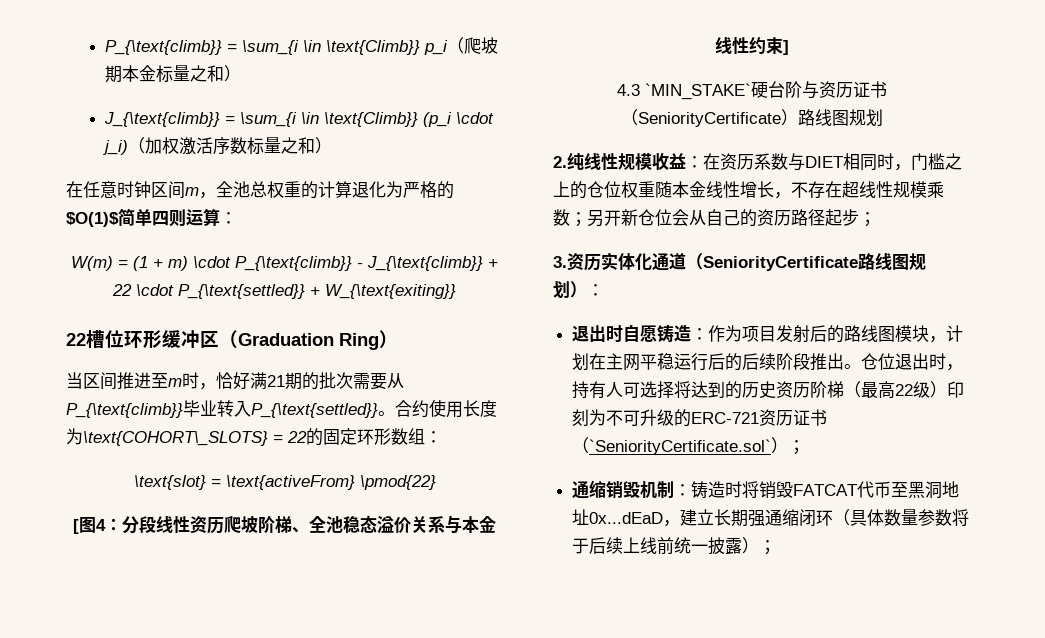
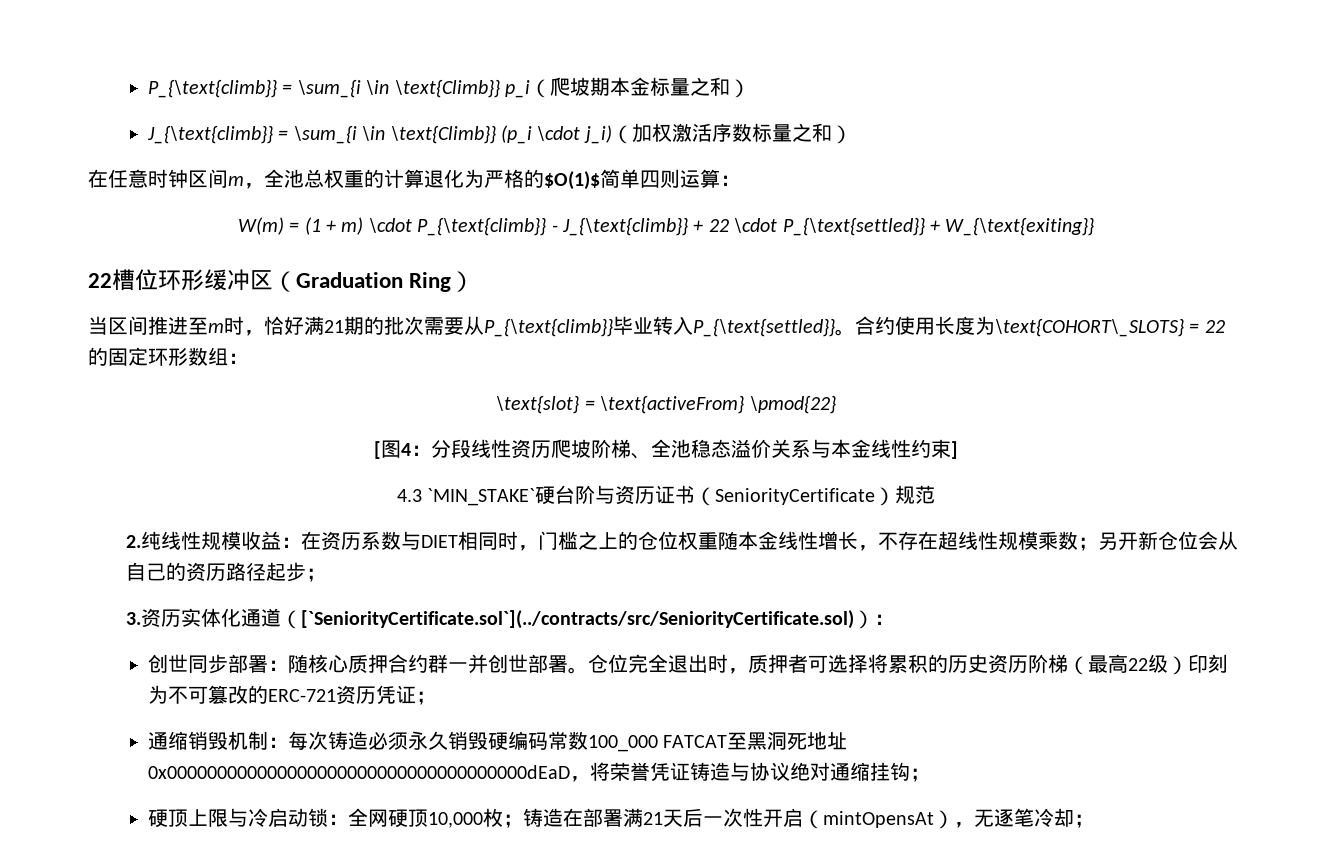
[797,109,883,126] 路线图规划 -> [895,485,936,504] 规范
[703,253,927,271] [553,281,605,298] [572,324,964,343] [572,353,896,371] SeniorityCertificate路线图规划）： // 退出时自愿铸造：作为项目发射后的路线图模块，计划在主网平稳运行后的后续阶段推出。仓位 -> [300,610,894,629] [147,654,668,674] [`SeniorityCertificate.sol`](../contracts/src/SeniorityCertificate.sol)）： // 创世同步部署：随核心质押合约群一并创世部署。仓位完全
[572,381,624,399] 持有人 -> [747,654,808,673] 质押者
[691,381,726,398] 达到 -> [887,654,928,673] 累积
[640,409,675,426] 升级 -> [207,685,248,704] 篡改
[793,409,828,426] [572,437,789,455] 证书（`SeniorityCertificate.sol`） -> [375,685,416,704] 凭证
[691,481,960,499] [572,509,970,527] [572,537,760,555] 铸造时将销毁FATCAT代币至黑洞地址0x...dEaD，建立长期强通缩闭环（具体数量参数将于后续上线前统一披露） -> [287,731,848,752] [147,762,930,782] [147,808,1074,829] 每次铸造必须永久销毁硬编码常数100_000 FATCAT至黑洞死地址0x000000000000000000000000000000000000dEaD，将荣誉凭证铸造与协议绝对通缩挂钩； // 硬顶上限与冷启动锁：全网硬顶10,000枚；铸造在部署满21天后一次性开启（mintOpensAt），无逐笔冷却

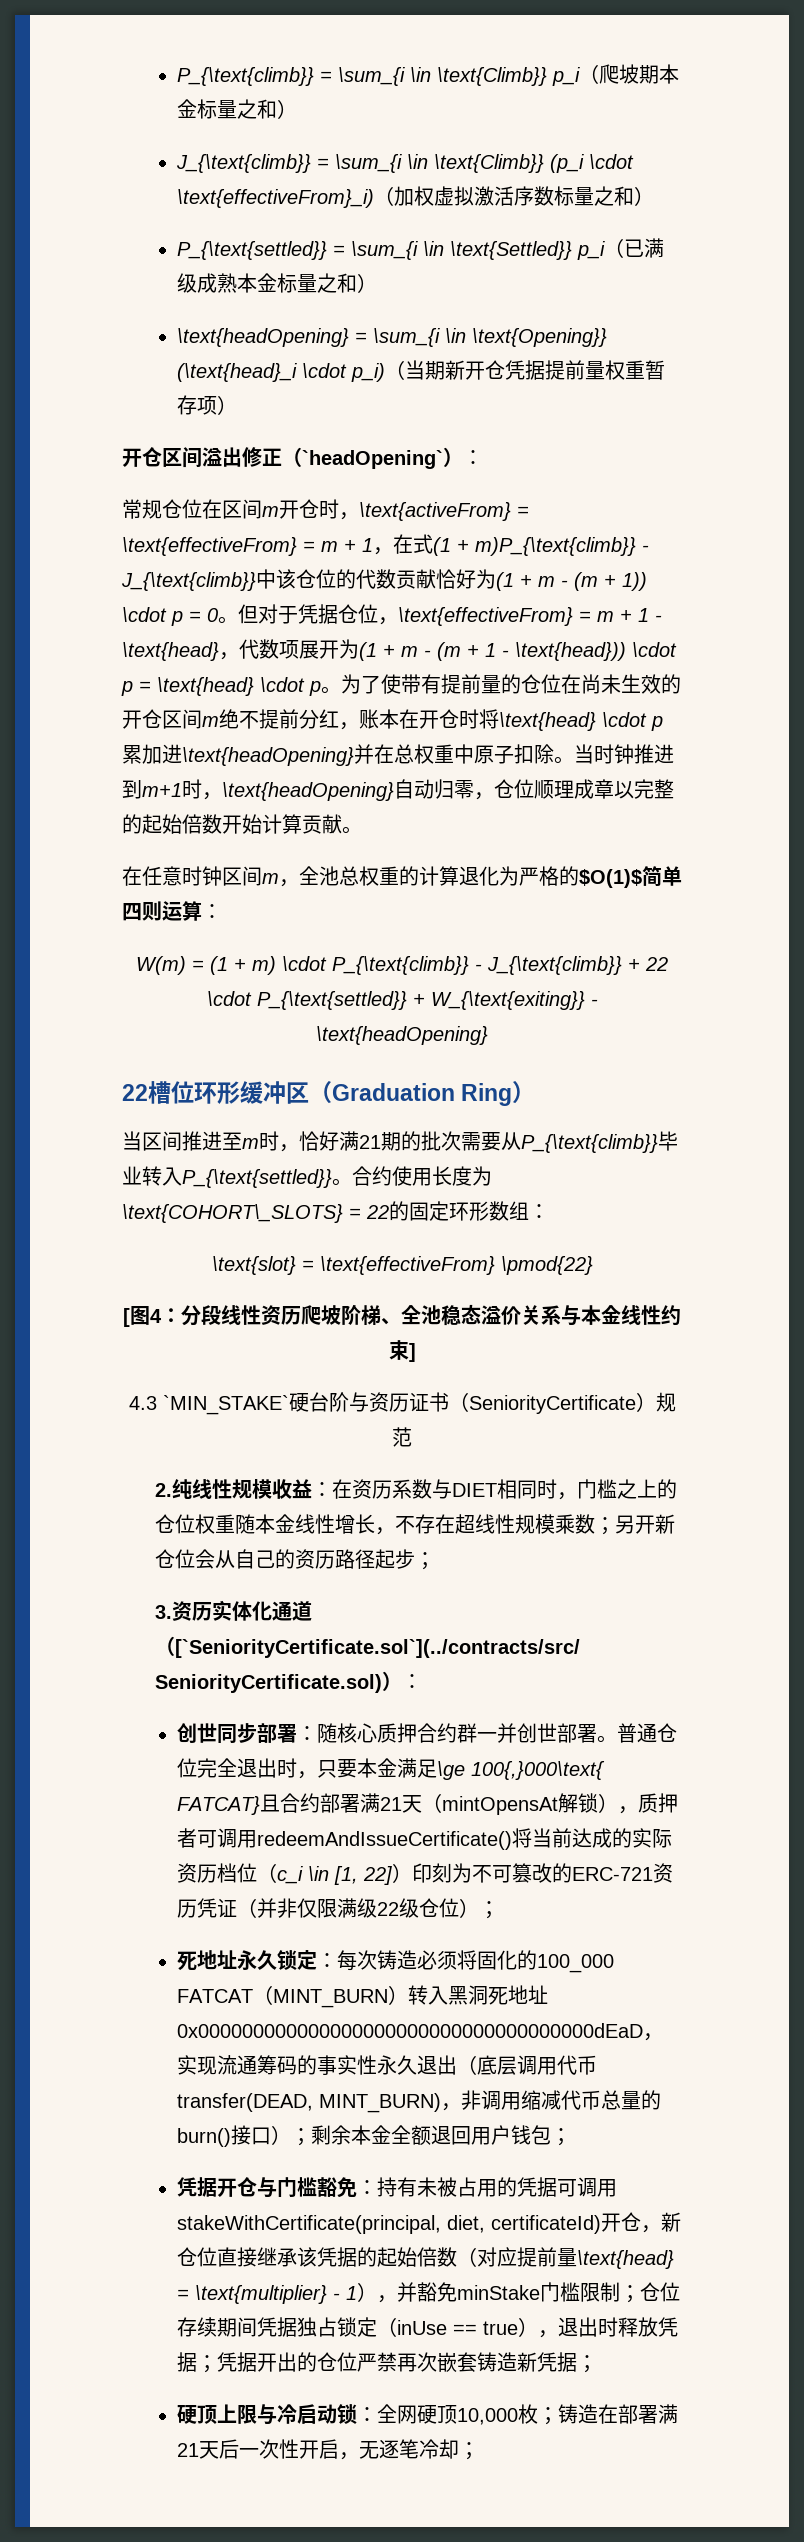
[583,123,672,144] j_i)（加权 -> [176,186,474,208] \text{effectiveFrom}_i)（加权虚拟
(852, 134) none -> [176,238,664,260] [176,273,377,293] [176,328,607,347] [176,360,665,382] [176,395,237,415] [122,447,483,469] [122,499,529,521] [122,534,649,556] [121,569,647,591] [122,604,662,626] [122,639,677,661] [121,674,681,696] [122,709,663,731] [122,744,674,766] [122,779,674,801] [122,814,362,834] // P_{\text{settled}} = \sum_{i \in \text{Settled}} p_i（已满级成熟本金标量之和） // \text{headOpening} = \sum_{i \in \text{Opening}} (\text{head}_i \cdot p_i)（当期新开仓凭据提前量权重暂存项） // 开仓区间溢出修正（`headOpening`）： // 常规仓位在区间m开仓时，\text{activeFrom} = \text{effectiveFrom} = m + 1，在式(1 + m)P_{\text{climb}} - J_{\text{climb}}中该仓位的代数贡献恰好为(1 + m - (m + 1)) \cdot p = 0。但对于凭据仓位，\text{effectiveFrom} = m + 1 - \text{head}，代数项展开为(1 + m - (m + 1 - \text{head})) \cdot p = \text{head} \cdot p。为了使带有提前量的仓位在尚未生效的开仓区间m绝不提前分红，账本在开仓时将\text{head} \cdot p累加进\text{headOpening}并在总权重中原子扣除。当时钟推进到m+1时，\text{headOpening}自动归零，仓位顺理成章以完整的起始倍数开始计算贡献。
(1095, 226) none -> [590,999,598,1006] [316,1026,488,1045] - \text{headOpening}
[600,395,745,414] \text{activeFrom} -> [319,1256,495,1275] \text{effectiveFrom}
(588, 670) none -> [616,1723,657,1743] 普通
[747,654,1168,675] 质押者可选择将累积的历史资历阶梯（最高22级 -> [316,1758,605,1780] [176,1793,678,1815] [176,1828,672,1850] [176,1863,392,1885] 只要本金满足\ge 100{,}000\text{ FATCAT}且合约部署满21天（mintOpensAt解锁），质押者可调用redeemAndIssueCertificate()将当前达成的实际资历档位（c_i \in [1, 22]
[415,691,436,705] [147,731,848,752] [147,762,910,782] ； // 通缩销毁机制：每次铸造必须永久销毁硬编码常数100_000 FATCAT至黑洞死地址0x000000000000000000000000000000000000dEaD，将荣誉凭证铸造与协议绝对通缩挂钩 -> [236,1898,499,1919] [176,1950,614,1973] [176,1985,548,2008] [176,2023,663,2041] [176,2055,597,2075] [176,2090,661,2113] [176,2125,571,2147] [176,2177,617,2198] [176,2212,681,2234] [176,2247,674,2269] [176,2282,680,2304] [176,2317,678,2338] [176,2352,577,2373] （并非仅限满级22级仓位）； // 死地址永久锁定：每次铸造必须将固化的100_000 FATCAT（MINT_BURN）转入黑洞死地址0x000000000000000000000000000000000000dEaD，实现流通筹码的事实性永久退出（底层调用代币transfer(DEAD, MINT_BURN)，非调用缩减代币总量的burn()接口）；剩余本金全额退回用户钱包； // 凭据开仓与门槛豁免：持有未被占用的凭据可调用stakeWithCertificate(principal, diet, certificateId)开仓，新仓位直接继承该凭据的起始倍数（对应提前量\text{head} = \text{multiplier} - 1），并豁免minStake门槛限制；仓位存续期间凭据独占锁定（inUse == true），退出时释放凭据；凭据开出的仓位严禁再次嵌套铸造新凭据
[802,810,954,829] （mintOpensAt） -> (339, 2449) none

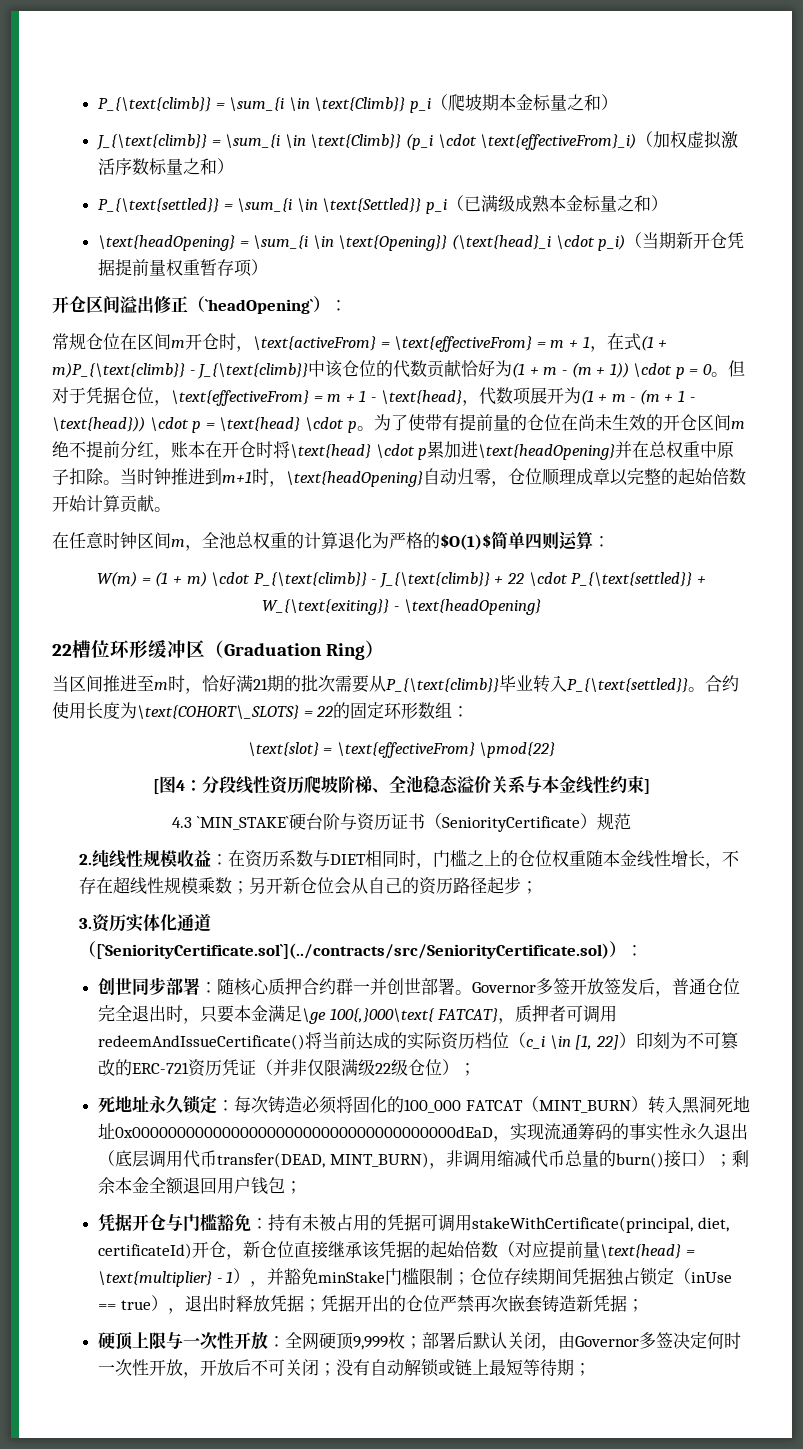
(617, 1739) none -> [472,978,673,997] Governor多签开放签发后，
[259,1793,618,1815] 且合约部署满21天（mintOpensAt解锁） -> (499, 1015) none
[276,2404,678,2425] [176,2439,459,2460] 冷启动锁：全网硬顶10,000枚；铸造在部署满21天后一次性开启，无逐笔冷却 -> [183,1331,742,1351] [98,1358,575,1378] 一次性开放：全网硬顶9,999枚；部署后默认关闭，由Governor多签决定何时一次性开放，开放后不可关闭；没有自动解锁或链上最短等待期

